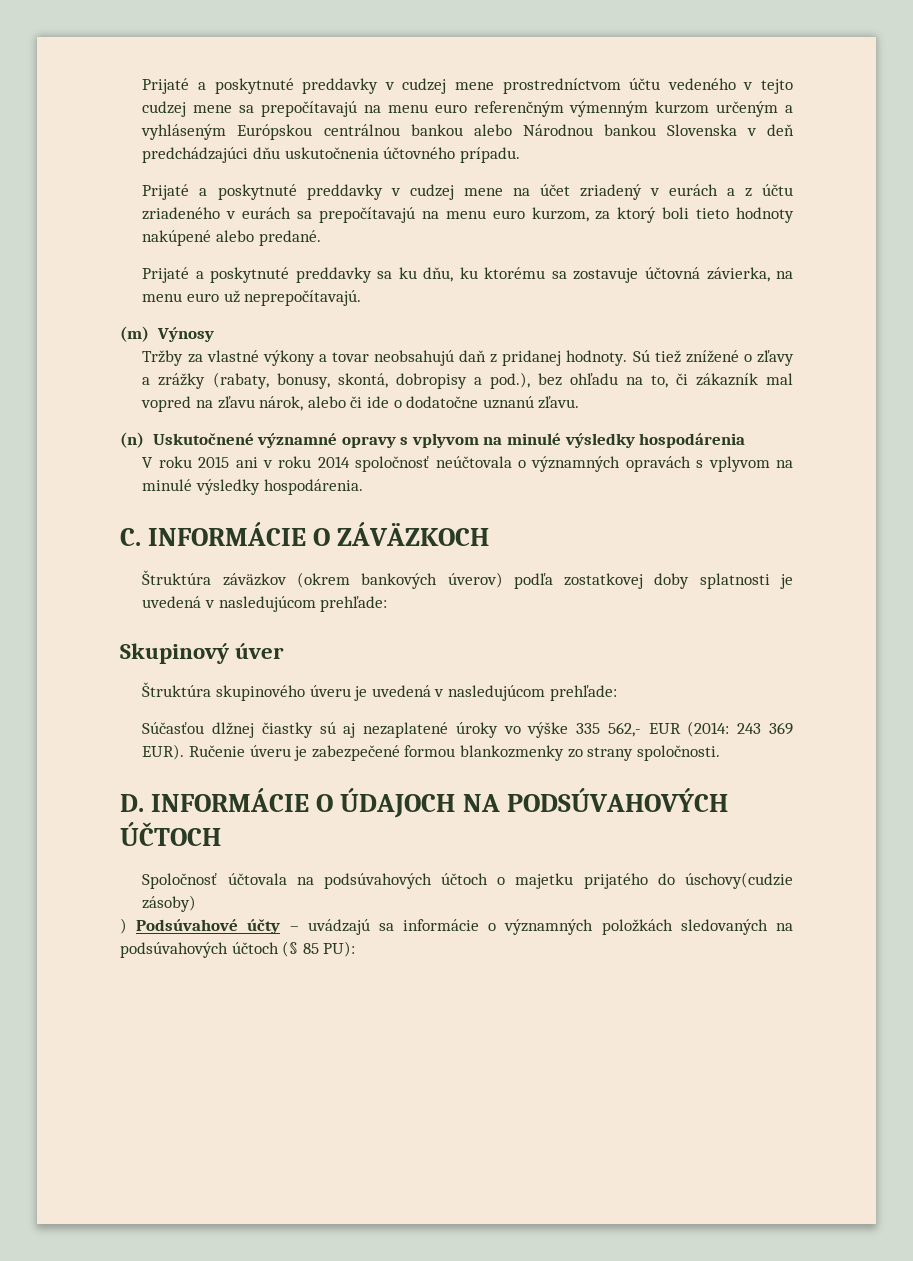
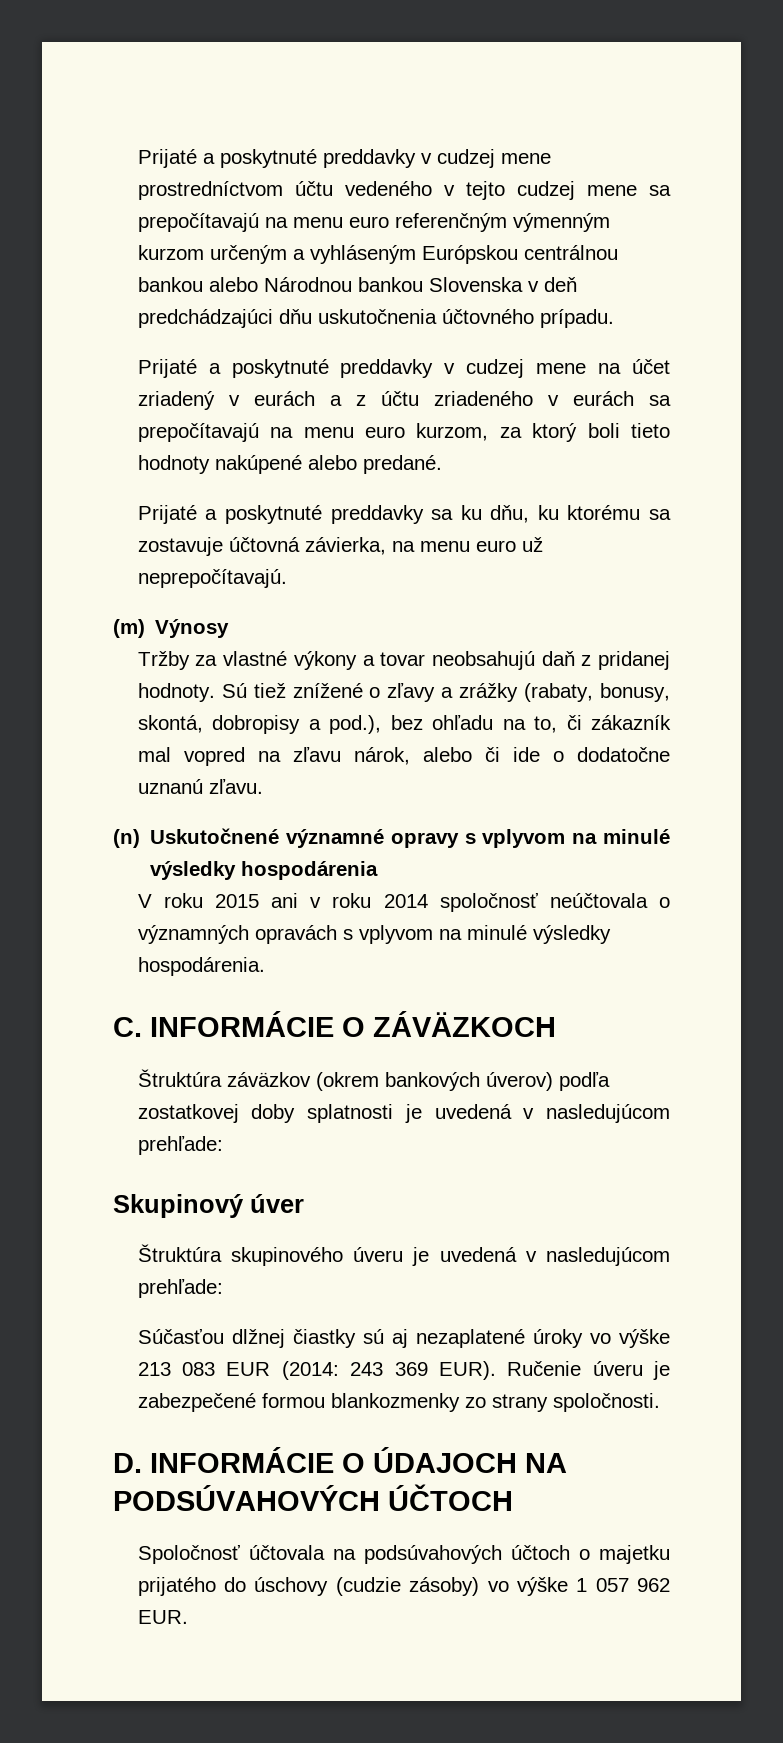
[576,722,641,737] 335 562,- -> [137,1362,216,1376] 213 083
[684,872,793,889] úschovy(cudzie -> [254,1577,401,1596] úschovy (cudzie
[120,918,793,935] [120,941,356,958] // ) Podsúvahové účty – uvádzajú sa informácie o významných položkách sledovaných na podsúvahových účtoch (§ 85 PU): -> [487,1577,670,1596] [137,1610,188,1624] vo výške 1 057 962 EUR.

